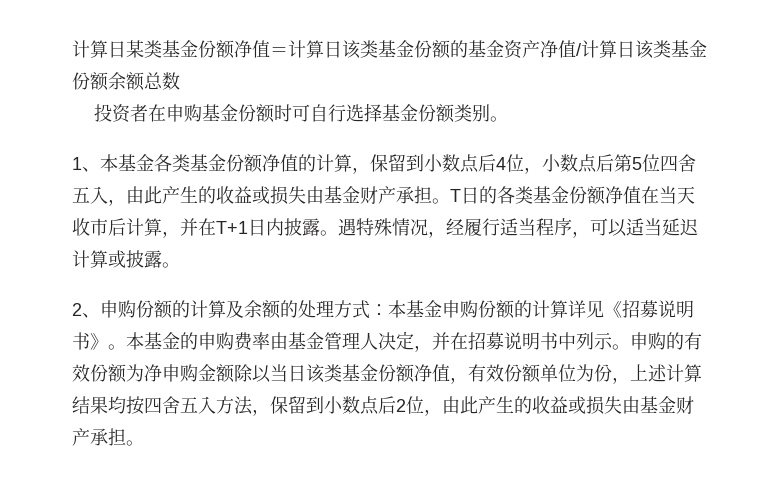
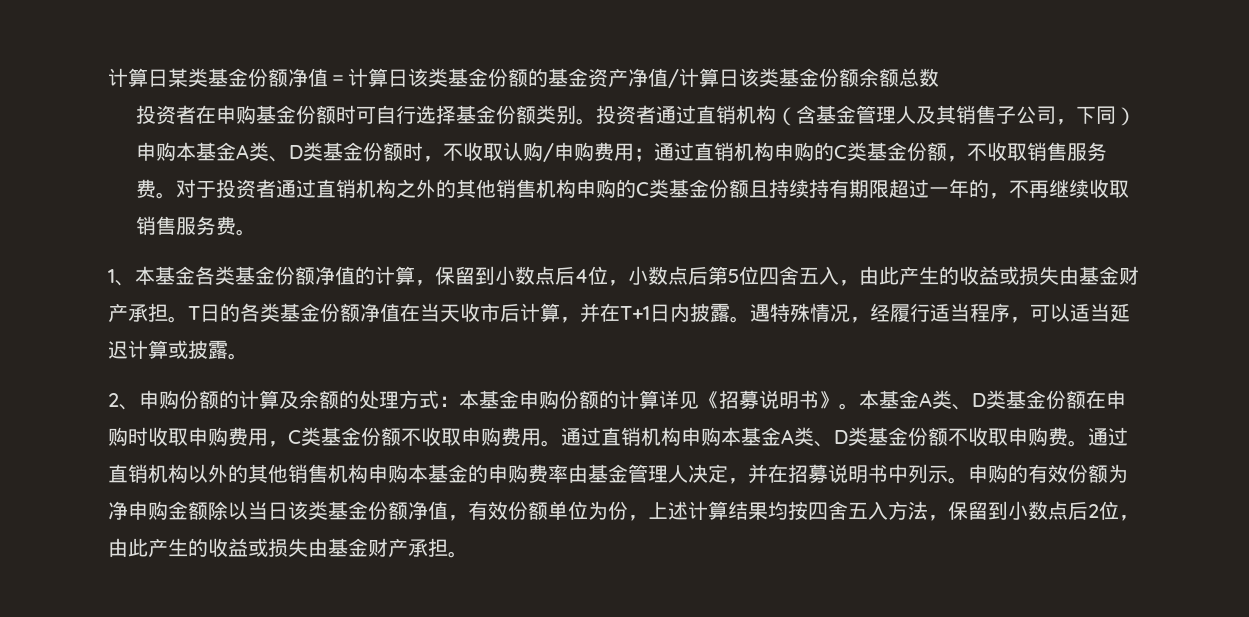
(509, 119) none -> [596,105,1137,126] [136,142,1108,162] [136,179,1130,199] [136,216,257,236] 投资者通过直销机构（含基金管理人及其销售子公司，下同）申购本基金A类、D类基金份额时，不收取认购/申购费用；通过直销机构申购的C类基金份额，不收取销售服务费。对于投资者通过直销机构之外的其他销售机构申购的C类基金份额且持续持有期限超过一年的，不再继续收取销售服务费。
(180, 340) none -> [919,390,1126,410] [108,427,1128,447] [108,464,468,483] A类、D类基金份额在申购时收取申购费用，C类基金份额不收取申购费用。通过直销机构申购本基金A类、D类基金份额不收取申购费。通过直销机构以外的其他销售机构申购本基金

